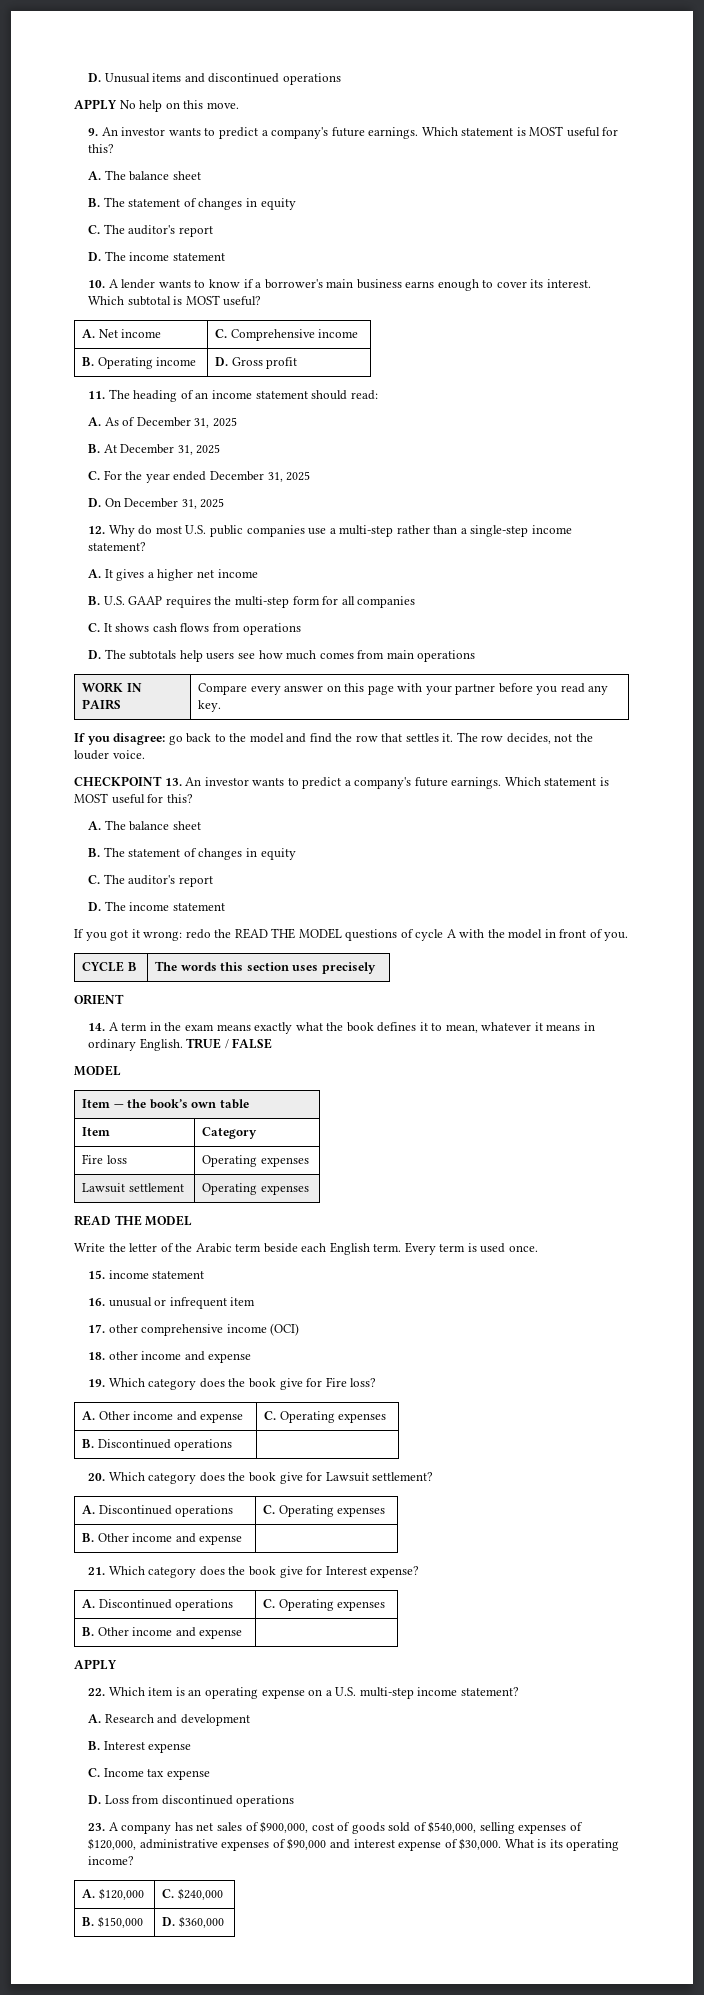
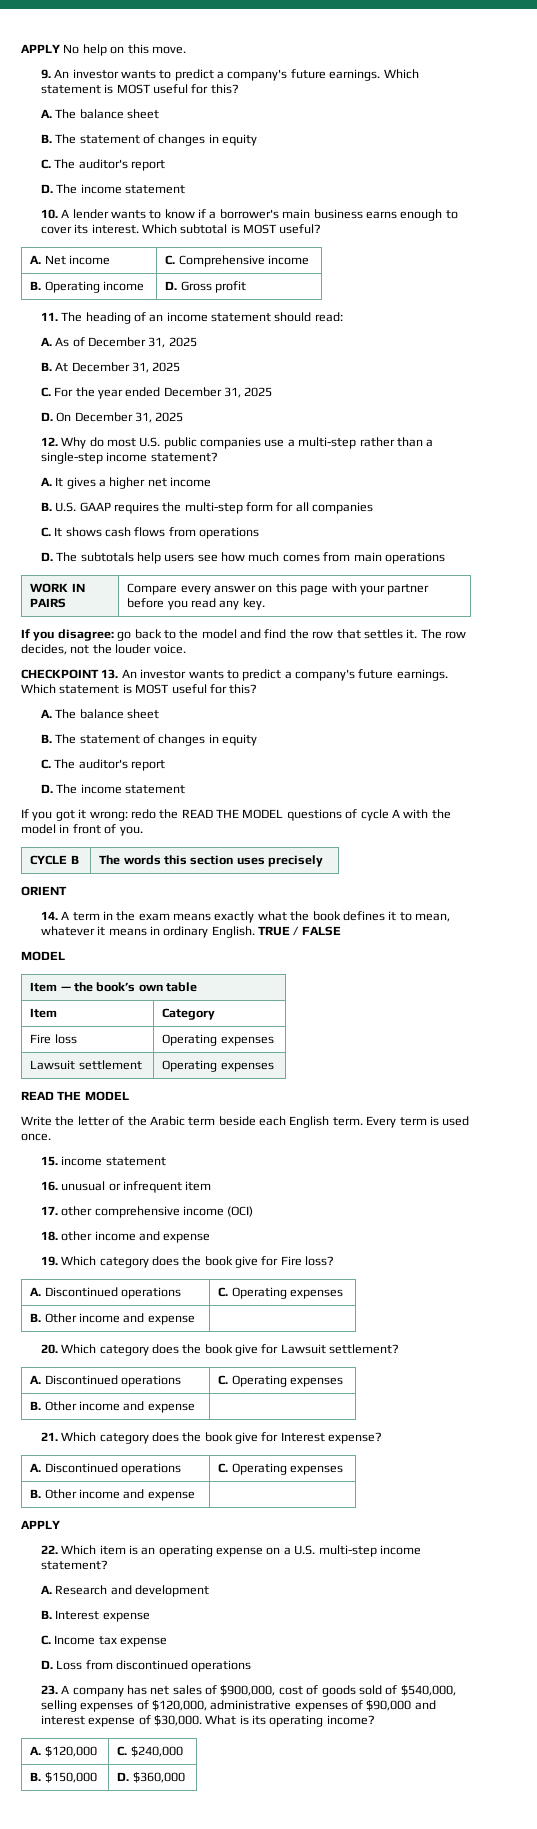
[88,73,341,85] D. Unusual items and discontinued operations // -> (21, 48) none
[98,1411,244,1423] [264,1411,387,1423] [82,1439,233,1451] Other income and expense | C. Operating expenses // B. Discontinued operations -> [44,1287,182,1299] [218,1287,344,1299] [30,1313,195,1325] Discontinued operations | C. Operating expenses // B. Other income and expense

